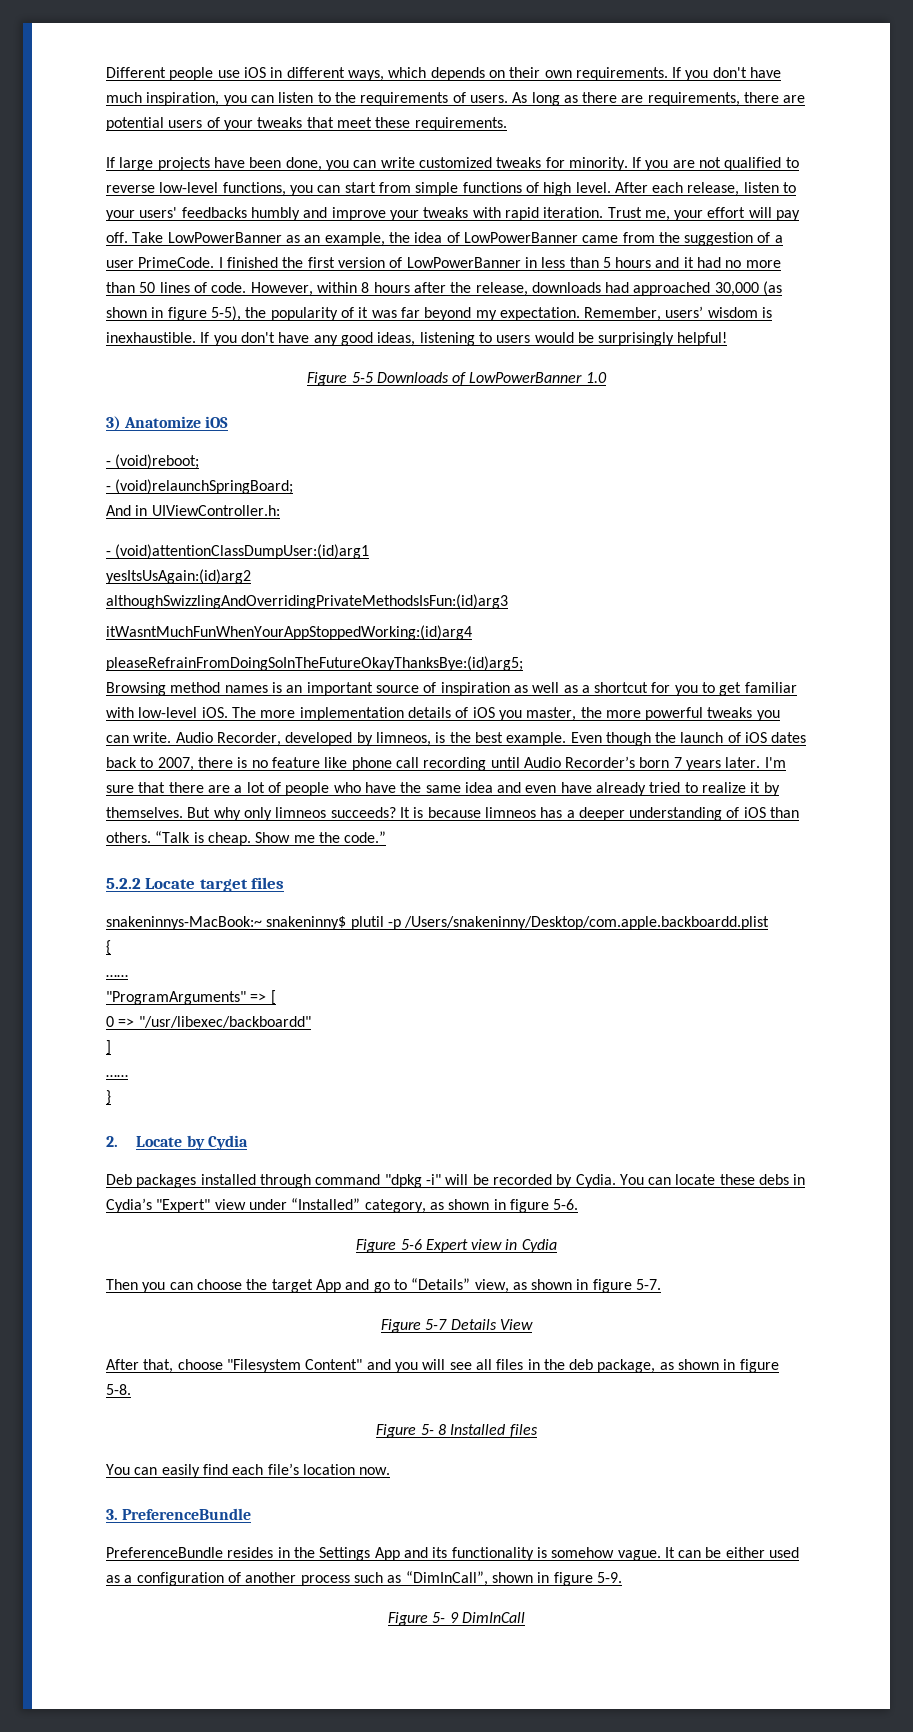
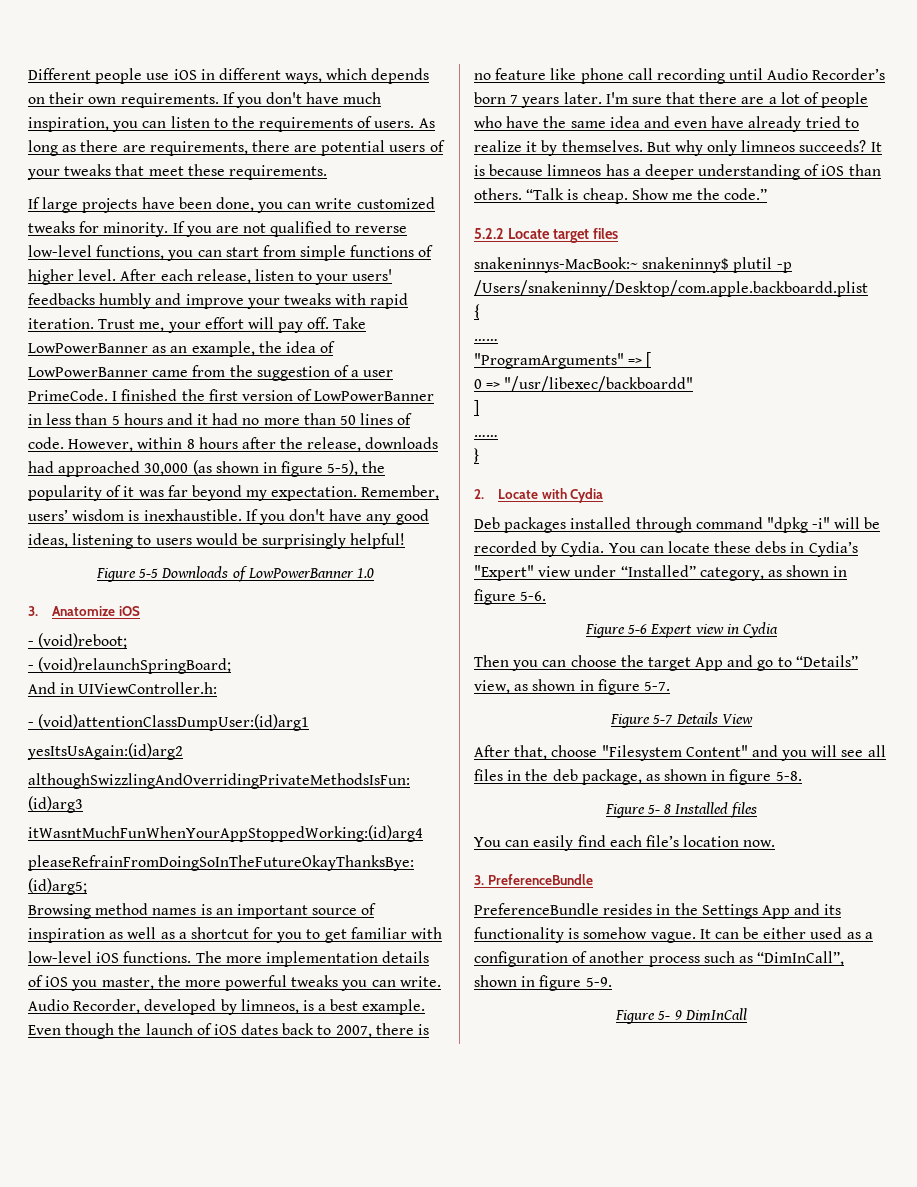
[543,182,572,196] high -> [28,269,74,285] higher
[106,416,121,431] 3) -> [28,606,38,616] 3.
[201,707,228,718] iOS. -> [96,951,192,963] iOS functions.
[449,732,471,743] the -> [318,1004,327,1011] a
[186,1135,205,1150] by -> [541,488,567,499] with

